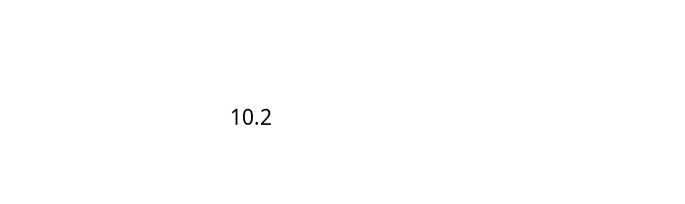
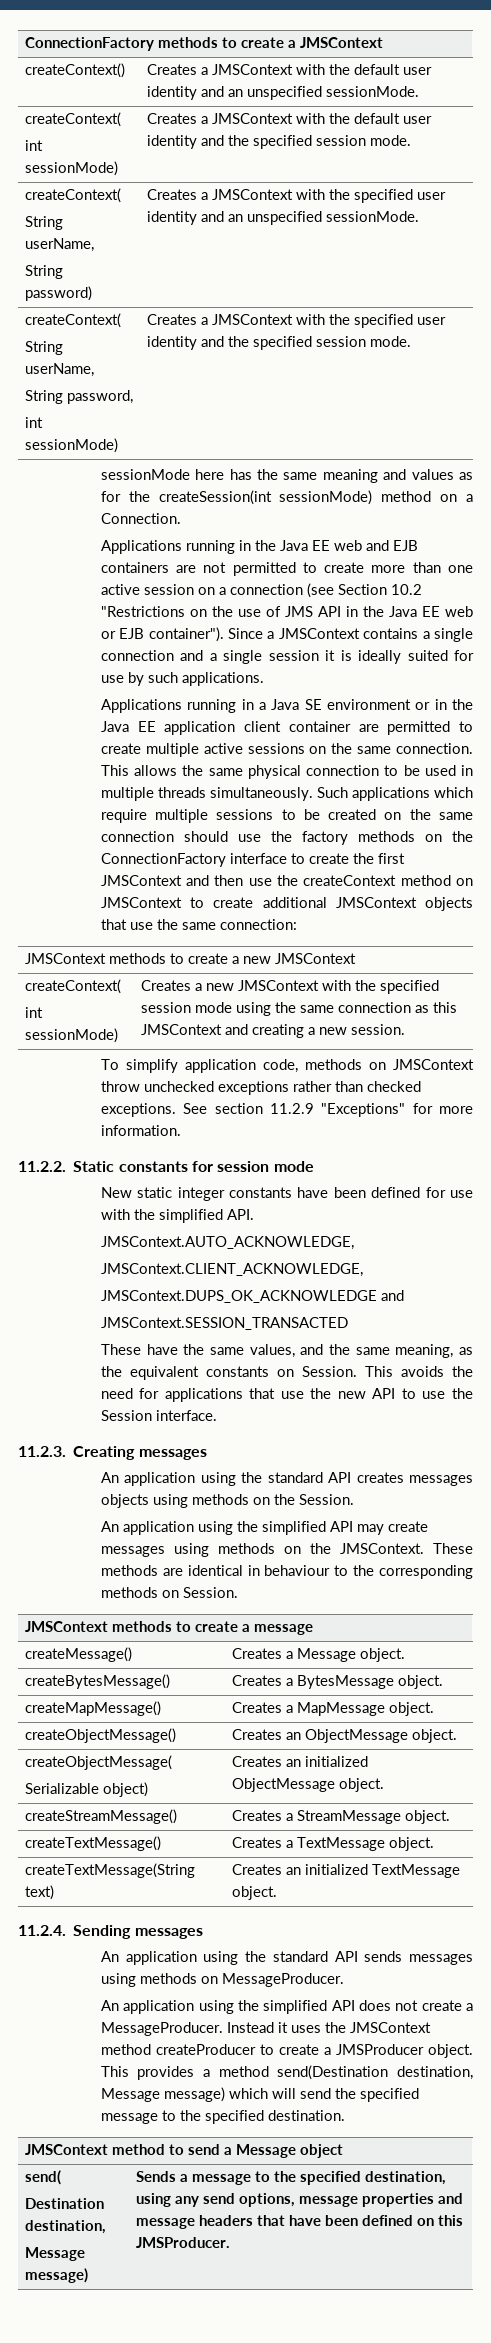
[228,108,272,125] 10.2 -> [25,37,384,51] [25,63,126,78] [147,64,433,75] [147,86,420,100] [25,112,122,127] [25,140,44,151] [25,161,119,176] [147,113,433,124] [147,135,412,149] [25,188,122,203] [25,216,64,230] [25,238,95,252] [25,265,64,279] [25,286,93,301] [147,189,447,203] [147,211,420,225] [25,313,122,328] [25,341,64,355] [25,363,95,377] [25,390,134,404] [25,417,44,428] [25,438,119,453] [147,314,447,328] [147,336,412,350] [100,469,473,483] [100,490,473,505] [100,513,181,524] [100,540,418,554] [100,562,473,576] [100,583,422,598] [100,606,474,617] [100,627,473,642] [100,650,475,664] [100,672,264,686] [100,699,473,713] [100,721,473,735] [100,743,473,757] [100,765,474,779] [100,787,473,801] [100,809,473,823] [100,831,474,845] [100,853,405,867] [100,875,473,886] [100,897,473,911] [100,919,297,930] [25,953,357,964] [25,979,122,994] [25,1007,44,1018] [25,1028,119,1043] [141,980,440,994] [141,1002,458,1016] [141,1024,406,1038] [100,1059,474,1073] [100,1081,421,1095] [100,1103,473,1117] [100,1125,181,1136] [18,1161,314,1172] [100,1187,473,1201] [100,1209,254,1223] [100,1236,354,1250] [100,1263,363,1277] [100,1290,404,1303] [100,1317,348,1330] [100,1344,474,1358] [100,1366,473,1380] [100,1388,473,1402] [100,1410,217,1421] [18,1446,207,1460] [100,1472,474,1486] [100,1494,354,1508] [100,1521,428,1535] [100,1543,473,1557] [100,1565,473,1579] [100,1587,238,1598] [25,1621,314,1635] [25,1647,133,1662] [232,1648,406,1662] [25,1674,171,1689] [232,1675,444,1689] [25,1701,162,1716] [232,1702,435,1716] [25,1728,177,1743] [232,1729,458,1743] [25,1755,173,1770] [25,1782,149,1797] [232,1756,369,1767] [232,1778,385,1792] [25,1809,178,1824] [232,1810,451,1824] [25,1836,162,1851] [232,1837,435,1851] [25,1863,196,1878] [25,1885,55,1900] [232,1864,461,1878] [232,1886,278,1900] [18,1925,203,1939] [100,1951,473,1965] [100,1973,344,1987] [100,2000,473,2014] [100,2022,431,2036] [100,2044,473,2058] [100,2065,473,2080] [100,2087,419,2102] [100,2110,345,2124] [25,2144,344,2158] [25,2170,62,2185] [25,2198,105,2209] [25,2220,107,2234] [25,2247,86,2261] [25,2268,89,2283] [136,2171,447,2185] [136,2193,464,2207] [136,2215,464,2229] [136,2237,231,2248] ConnectionFactory methods to create a JMSContext // createContext() | Creates a JMSContext with the default user identity and an unspecified sessionMode. // createContext( // int sessionMode) | Creates a JMSContext with the default user identity and the specified session mode. // createContext( // String userName, // String password) | Creates a JMSContext with the specified user identity and an unspecified sessionMode. // createContext( // String userName, // String password, // int sessionMode) | Creates a JMSContext with the specified user identity and the specified session mode. // sessionMode here has the same meaning and values as for the createSession(int sessionMode) method on a Connection. // Applications running in the Java EE web and EJB containers are not permitted to create more than one active session on a connection (see Section 10.2 "Restrictions on the use of JMS API in the Java EE web or EJB container"). Since a JMSContext contains a single connection and a single session it is ideally suited for use by such applications. // Applications running in a Java SE environment or in the Java EE application client container are permitted to create multiple active sessions on the same connection. This allows the same physical connection to be used in multiple threads simultaneously. Such applications which require multiple sessions to be created on the same connection should use the factory methods on the ConnectionFactory interface to create the first JMSContext and then use the createContext method on JMSContext to create additional JMSContext objects that use the same connection: // JMSContext methods to create a new JMSContext // createContext( // int sessionMode) | Creates a new JMSContext with the specified session mode using the same connection as this JMSContext and creating a new session. // To simplify application code, methods on JMSContext throw unchecked exceptions rather than checked exceptions. See section 11.2.9 "Exceptions" for more information. // 11.2.2. Static constants for session mode // New static integer constants have been defined for use with the simplified API. // JMSContext.AUTO_ACKNOWLEDGE, // JMSContext.CLIENT_ACKNOWLEDGE, // JMSContext.DUPS_OK_ACKNOWLEDGE and // JMSContext.SESSION_TRANSACTED // These have the same values, and the same meaning, as the equivalent constants on Session. This avoids the need for applications that use the new API to use the Session interface. // 11.2.3. Creating messages // An application using the standard API creates messages objects using methods on the Session. // An application using the simplified API may create messages using methods on the JMSContext. These methods are identical in behaviour to the corresponding methods on Session. // JMSContext methods to create a message // createMessage() | Creates a Message object. // createBytesMessage() | Creates a BytesMessage object. // createMapMessage() | Creates a MapMessage object. // createObjectMessage() | Creates an ObjectMessage object. // createObjectMessage( // Serializable object) | Creates an initialized ObjectMessage object. // createStreamMessage() | Creates a StreamMessage object. // createTextMessage() | Creates a TextMessage object. // createTextMessage(String text) | Creates an initialized TextMessage object. // 11.2.4. Sending messages // An application using the standard API sends messages using methods on MessageProducer. // An application using the simplified API does not create a MessageProducer. Instead it uses the JMSContext method createProducer to create a JMSProducer object. This provides a method send(Destination destination, Message message) which will send the specified message to the specified destination. // JMSContext method to send a Message object // send( // Destination destination, // Message message) | Sends a message to the specified destination, using any send options, message properties and message headers that have been defined on this JMSProducer.

